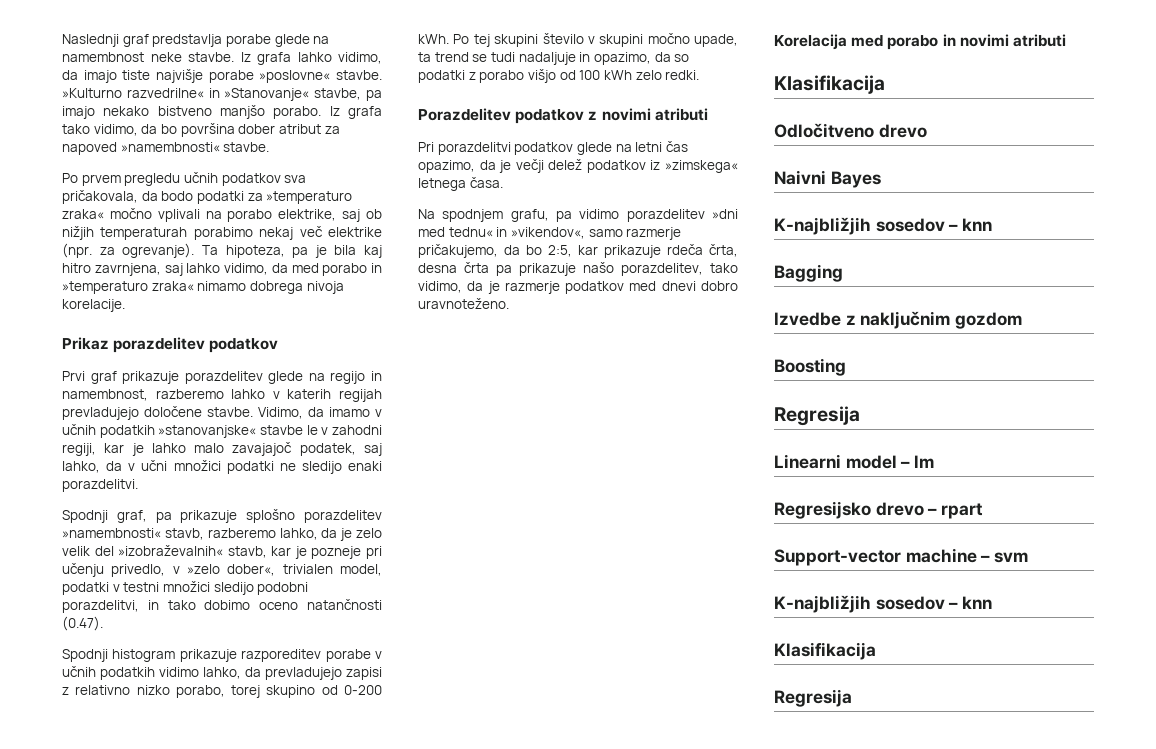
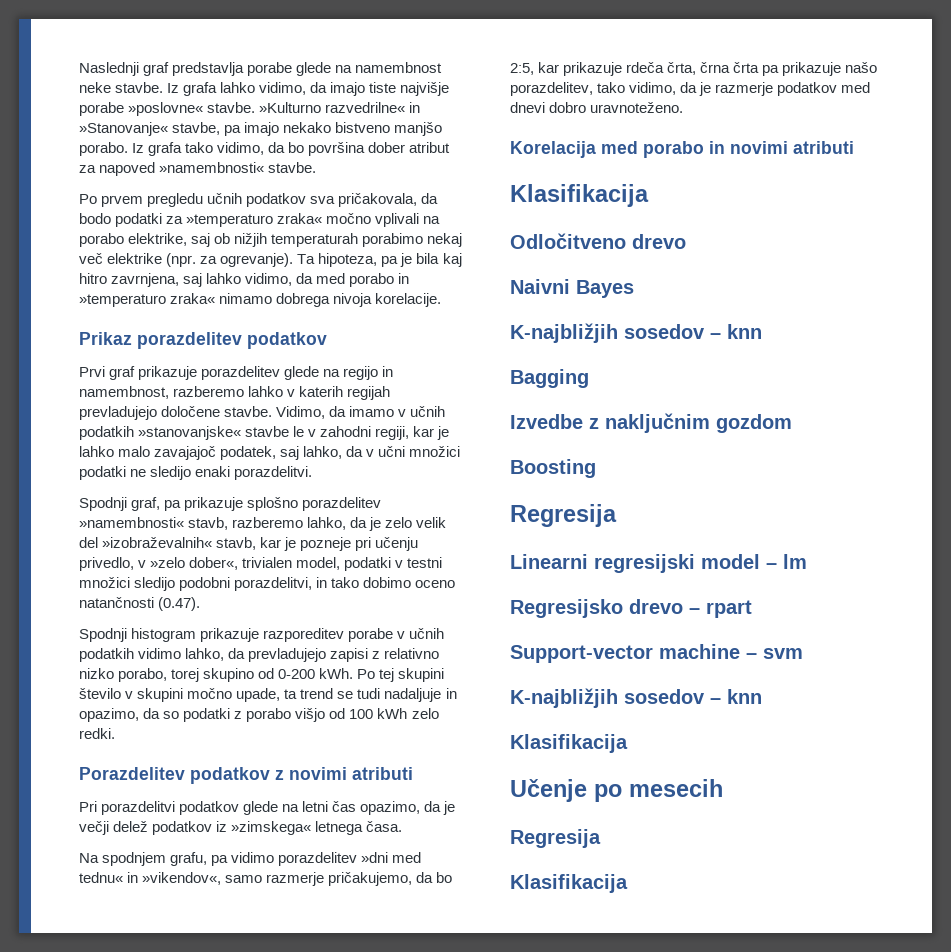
[418,263,457,273] desna -> [700,62,731,73] črna
(841, 461) none -> [594,554,695,573] regresijski
[774,689,852,707] // Regresija -> [510,779,723,802] [510,829,601,848] [510,874,628,893] // Učenje po mesecih // Regresija // Klasifikacija

